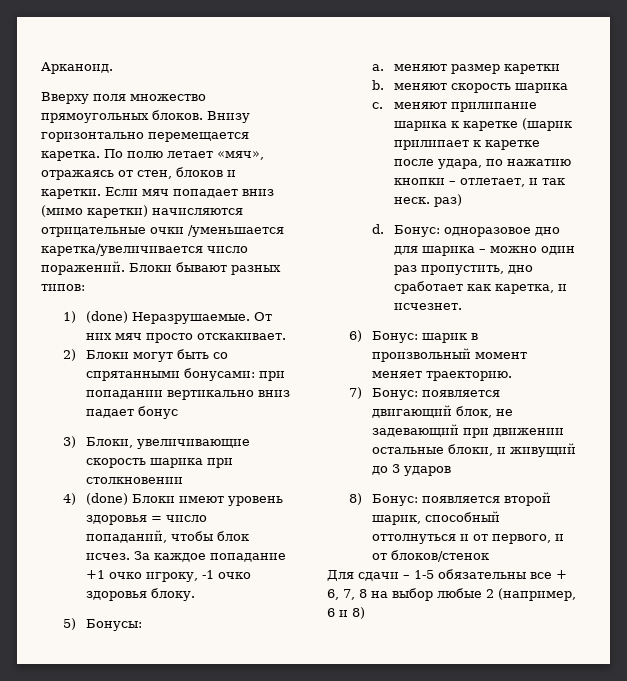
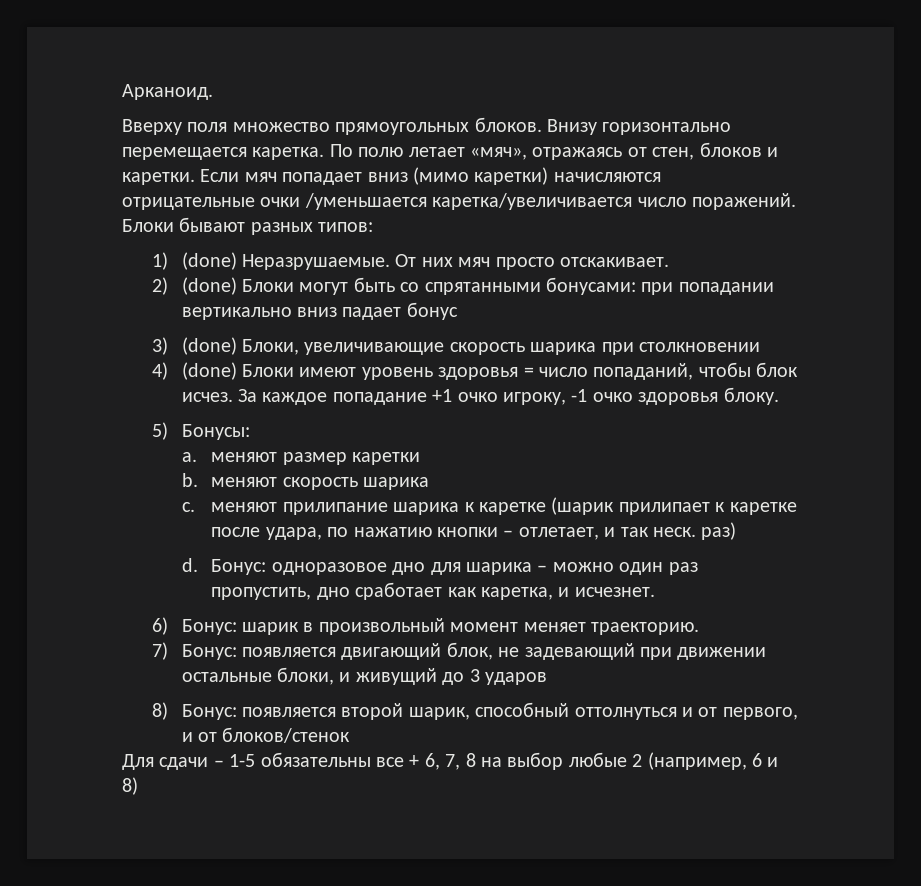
(77, 355) none -> [181,277,237,295] (done)
(77, 442) none -> [181,337,237,355] (done)

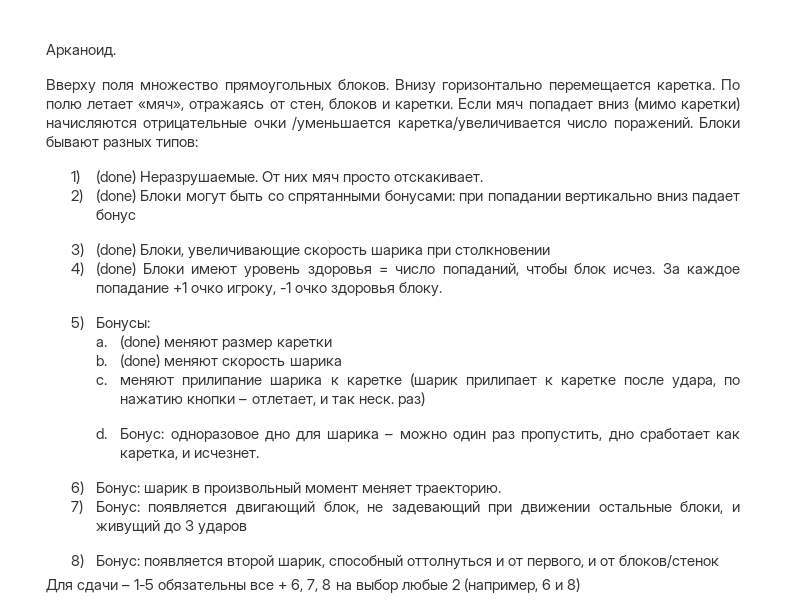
(197, 457) none -> [120,335,161,349] (done)
(198, 480) none -> [120,354,161,368] (done)

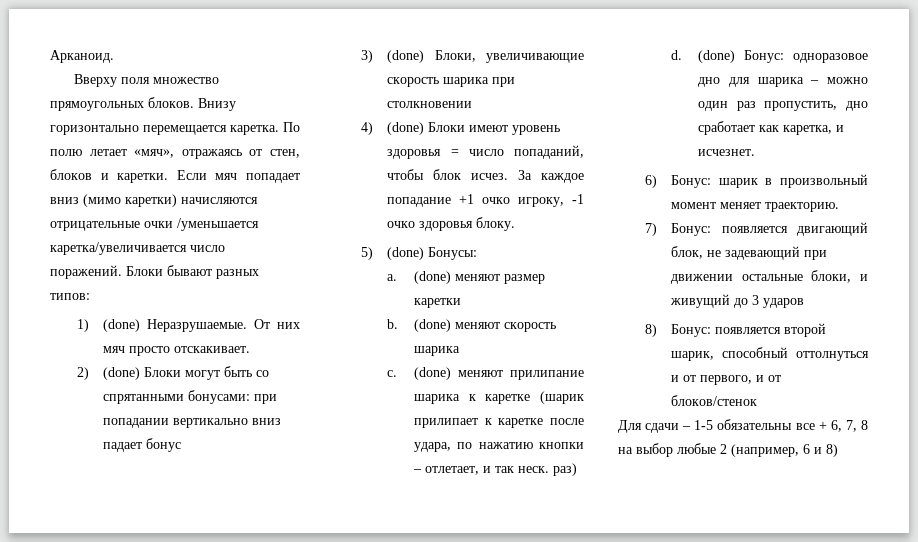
(84, 323) none -> [387,247,425,260] (done)
(107, 381) none -> [414,367,452,380] (done)
(107, 433) none -> [698,50,736,63] (done)

